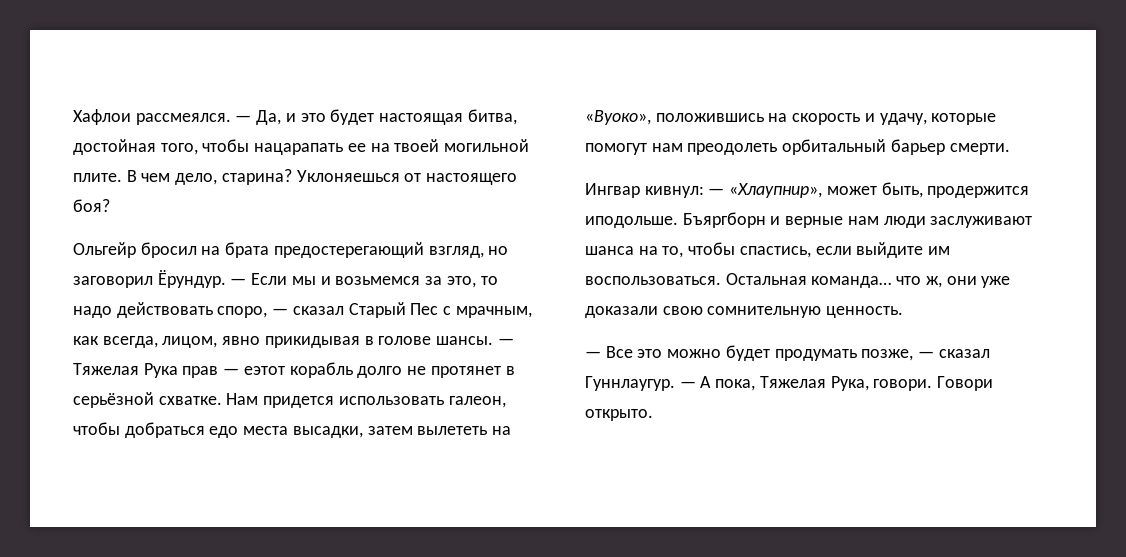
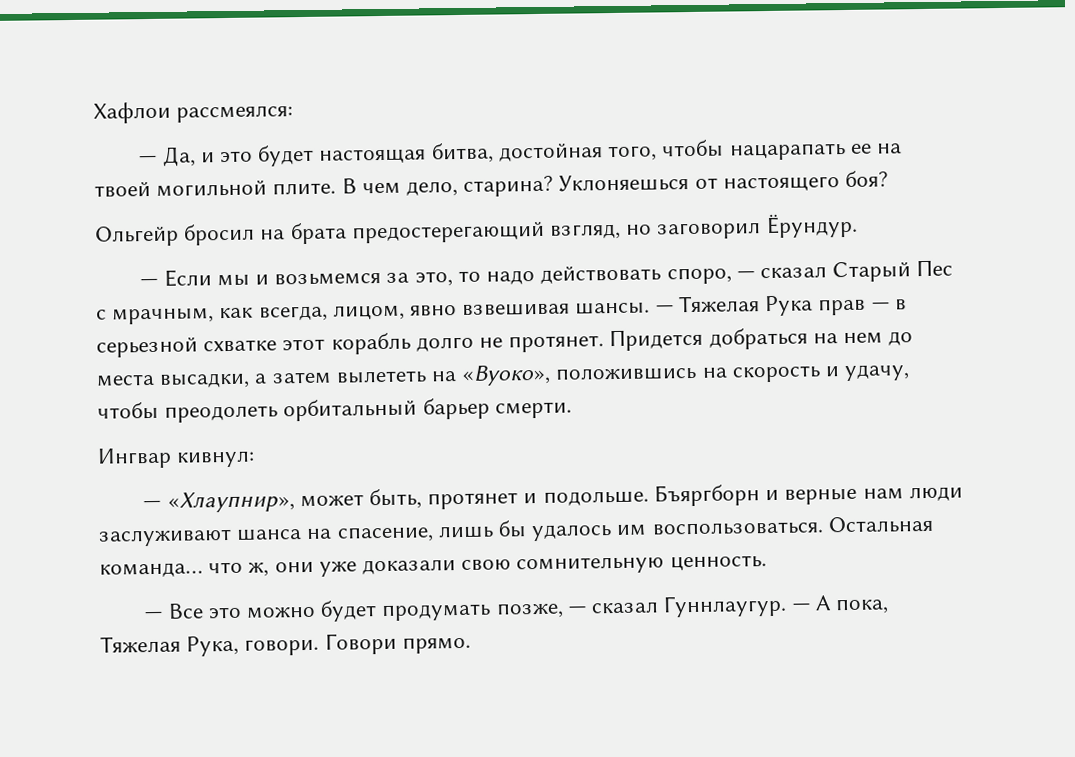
[135,113,231,125] рассмеялся. -> [176,105,294,123] рассмеялся: //
(226, 279) none -> (858, 225) //
[264,336,432,348] прикидывая в голове -> [462,302,571,316] взвешивая
[243,362,515,378] [73,392,506,408] [73,422,239,438] еэтот корабль долго не протянет в серьёзной схватке. Нам придется использовать галеон, чтобы добраться едо -> [893,298,907,311] [96,327,914,358] в серьезной схватке этот корабль долго не протянет. Придется добраться на нем до
(363, 432) none -> [254,373,268,384] а
[931,113,997,125] [585,143,683,155] которые помогут нам -> [97,401,159,420] чтобы
(704, 192) none -> (256, 459) //
[927,186,1030,198] [585,216,678,228] продержится иподольше. -> [427,490,649,510] протянет и подольше.
[662,242,924,258] то, чтобы спастись, если выйдите -> [336,520,613,543] спасение, лишь бы удалось
[585,409,653,421] открыто. -> [401,636,471,654] прямо.

